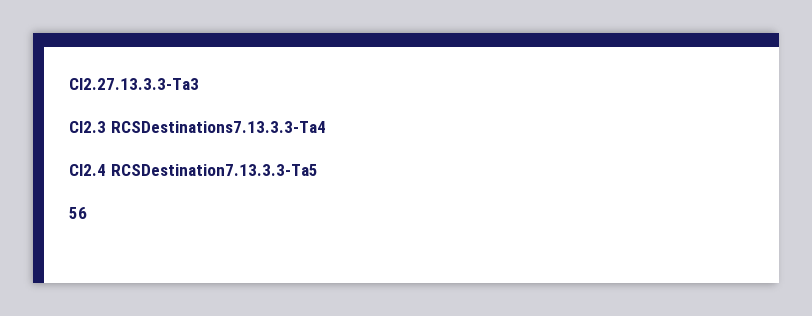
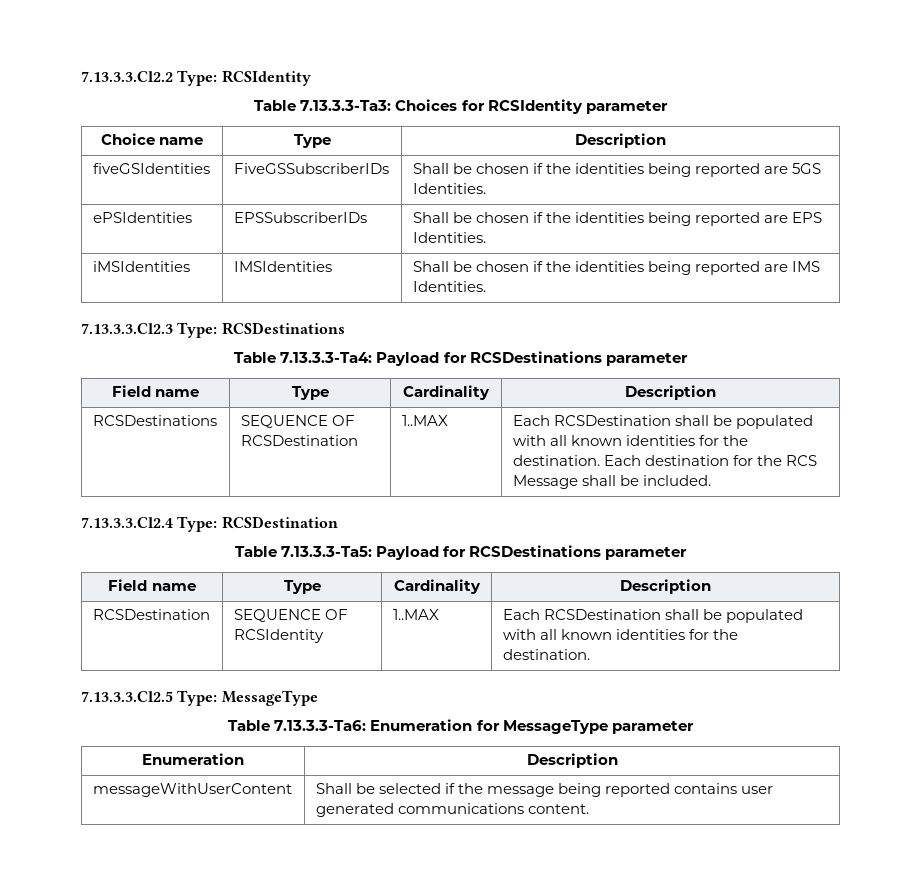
[69,78,199,90] [69,121,326,133] [69,164,318,176] [69,207,87,219] Cl2.27.13.3.3-Ta3 // Cl2.3 RCSDestinations7.13.3.3-Ta4 // Cl2.4 RCSDestination7.13.3.3-Ta5 // 56 -> [81,70,311,86] [254,99,668,114] [100,133,204,145] [293,134,331,148] [575,133,666,148] [92,163,210,174] [233,163,389,174] [412,163,821,177] [412,183,486,194] [92,212,192,223] [233,212,367,223] [412,212,822,226] [412,232,486,243] [92,261,190,272] [233,261,332,272] [412,261,820,275] [412,281,486,292] [81,322,345,338] [234,351,688,366] [111,385,200,397] [291,386,329,400] [403,385,490,400] [625,385,716,400] [92,415,217,426] [240,415,355,428] [240,435,358,446] [401,415,448,426] [512,415,813,429] [512,435,748,446] [512,455,817,466] [512,475,711,489] [81,516,338,532] [234,545,688,560] [108,579,196,591] [283,580,321,594] [393,579,481,594] [620,579,711,594] [92,609,210,620] [233,609,348,622] [233,629,324,643] [392,609,439,620] [502,609,803,623] [502,629,738,640] [502,649,590,660] [81,690,318,706] [228,719,694,734] [142,753,244,765] [526,753,618,768] [92,783,292,797] [315,783,773,797] [315,803,589,817] 7.13.3.3.Cl2.2 Type: RCSIdentity // Table 7.13.3.3-Ta3: Choices for RCSIdentity parameter // Choice name | Type | Description // fiveGSIdentities | FiveGSSubscriberIDs | Shall be chosen if the identities being reported are 5GS Identities. // ePSIdentities | EPSSubscriberIDs | Shall be chosen if the identities being reported are EPS Identities. // iMSIdentities | IMSIdentities | Shall be chosen if the identities being reported are IMS Identities. // 7.13.3.3.Cl2.3 Type: RCSDestinations // Table 7.13.3.3-Ta4: Payload for RCSDestinations parameter // Field name | Type | Cardinality | Description // RCSDestinations | SEQUENCE OF RCSDestination | 1..MAX | Each RCSDestination shall be populated with all known identities for the destination. Each destination for the RCS Message shall be included. // 7.13.3.3.Cl2.4 Type: RCSDestination // Table 7.13.3.3-Ta5: Payload for RCSDestinations parameter // Field name | Type | Cardinality | Description // RCSDestination | SEQUENCE OF RCSIdentity | 1..MAX | Each RCSDestination shall be populated with all known identities for the destination. // 7.13.3.3.Cl2.5 Type: MessageType // Table 7.13.3.3-Ta6: Enumeration for MessageType parameter // Enumeration | Description // messageWithUserContent | Shall be selected if the message being reported contains user generated communications content.

